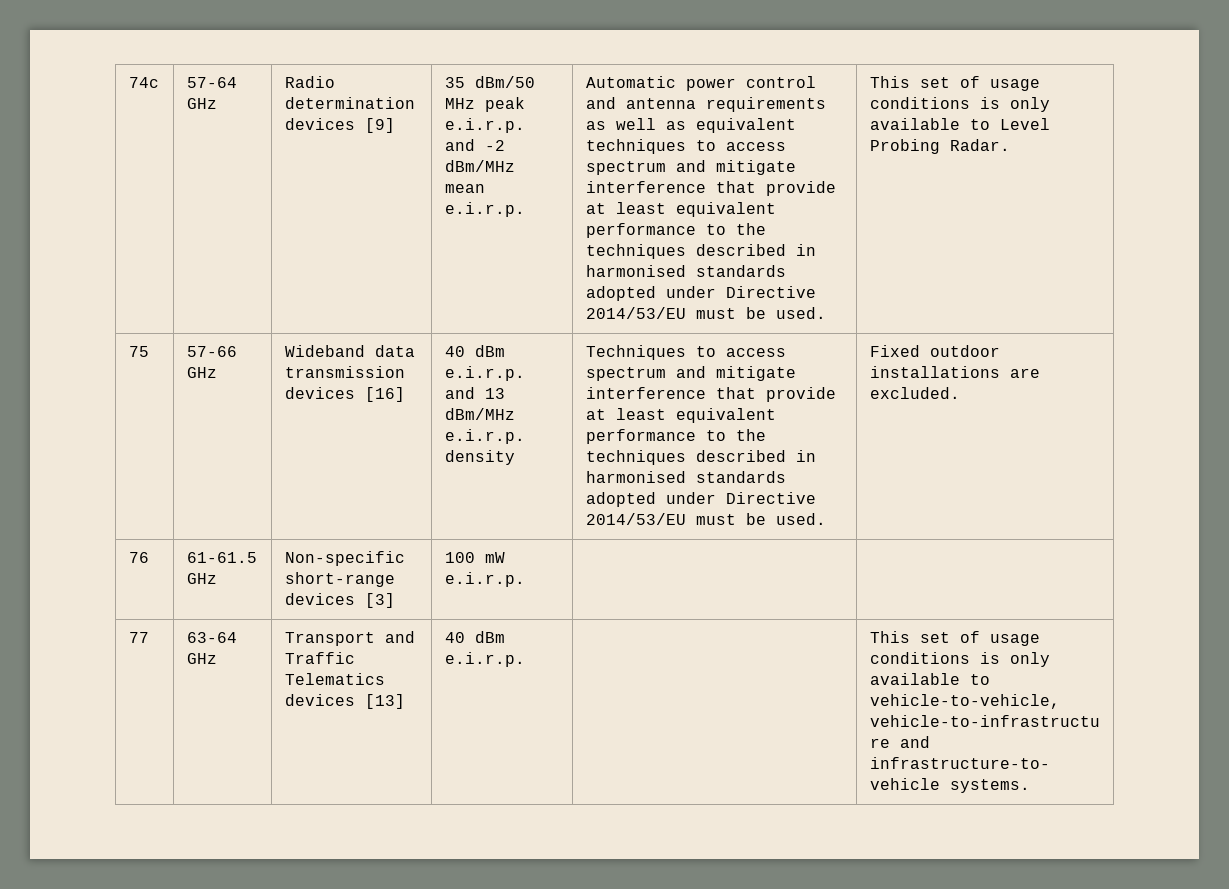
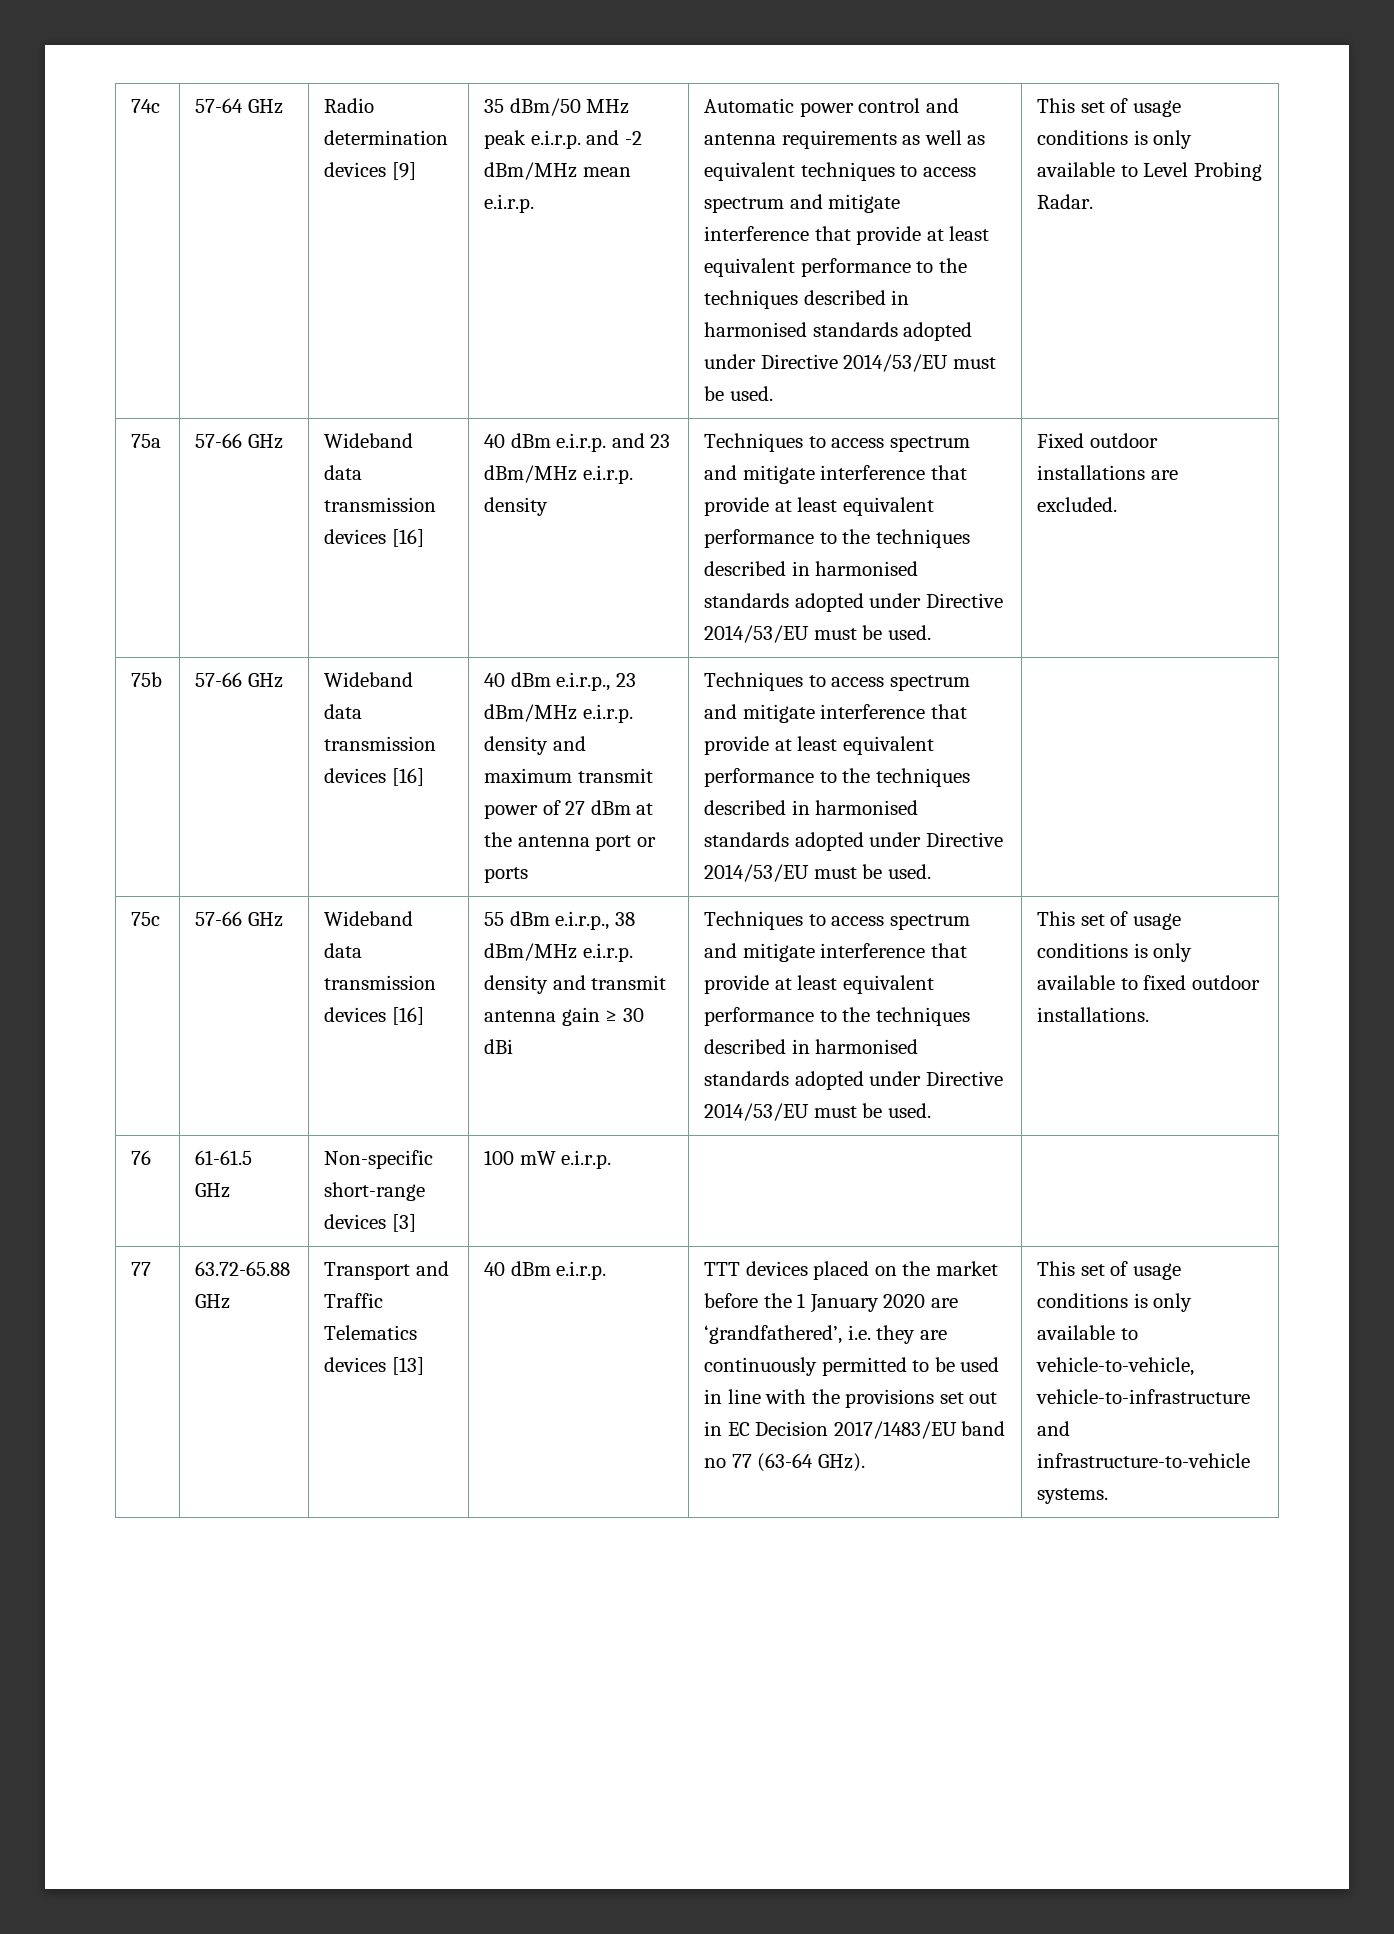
[128,346,149,357] 75 -> [131,434,162,448] 75a
[484,388,505,399] 13 -> [650,434,671,448] 23
(960, 393) none -> [131,672,163,687] [195,672,283,688] [324,672,414,687] [324,704,363,719] [324,736,437,751] [324,768,424,786] [484,672,636,691] [484,704,633,723] [484,736,586,755] [484,768,653,783] [484,800,654,819] [484,832,656,851] [484,867,529,883] [704,672,970,691] [704,704,967,723] [704,736,934,755] [704,768,970,787] [704,800,919,815] [704,832,1003,851] [704,864,931,882] [131,912,161,926] [195,911,283,927] [324,911,414,926] [324,943,363,958] [324,975,437,990] [324,1007,424,1025] [484,911,635,930] [484,943,633,962] [484,975,667,994] [484,1007,644,1026] [484,1039,514,1054] [704,911,970,930] [704,943,967,962] [704,975,934,994] [704,1007,970,1026] [704,1039,919,1054] [704,1071,1003,1090] [704,1103,931,1121] [1037,911,1181,930] [1037,943,1193,962] [1037,975,1260,990] [1037,1007,1150,1022] // 75b | 57-66 GHz | Wideband data transmission devices [16] | 40 dBm e.i.r.p., 23 dBm/MHz e.i.r.p. density and maximum transmit power of 27 dBm at the antenna port or ports | Techniques to access spectrum and mitigate interference that provide at least equivalent performance to the techniques described in harmonised standards adopted under Directive 2014/53/EU must be used. | // 75c | 57-66 GHz | Wideband data transmission devices [16] | 55 dBm e.i.r.p., 38 dBm/MHz e.i.r.p. density and transmit antenna gain ≥ 30 dBi | Techniques to access spectrum and mitigate interference that provide at least equivalent performance to the techniques described in harmonised standards adopted under Directive 2014/53/EU must be used. | This set of usage conditions is only available to fixed outdoor installations.
[186,632,237,643] 63-64 -> [195,1261,291,1276] 63.72-65.88
(525, 659) none -> [704,1261,998,1280] [704,1293,958,1313] [704,1325,947,1344] [704,1357,1000,1376] [704,1389,998,1408] [704,1421,1006,1439] [704,1453,865,1472] TTT devices placed on the market before the 1 January 2020 are ‘grandfathered’, i.e. they are continuously permitted to be used in line with the provisions set out in EC Decision 2017/1483/EU band no 77 (63-64 GHz).

